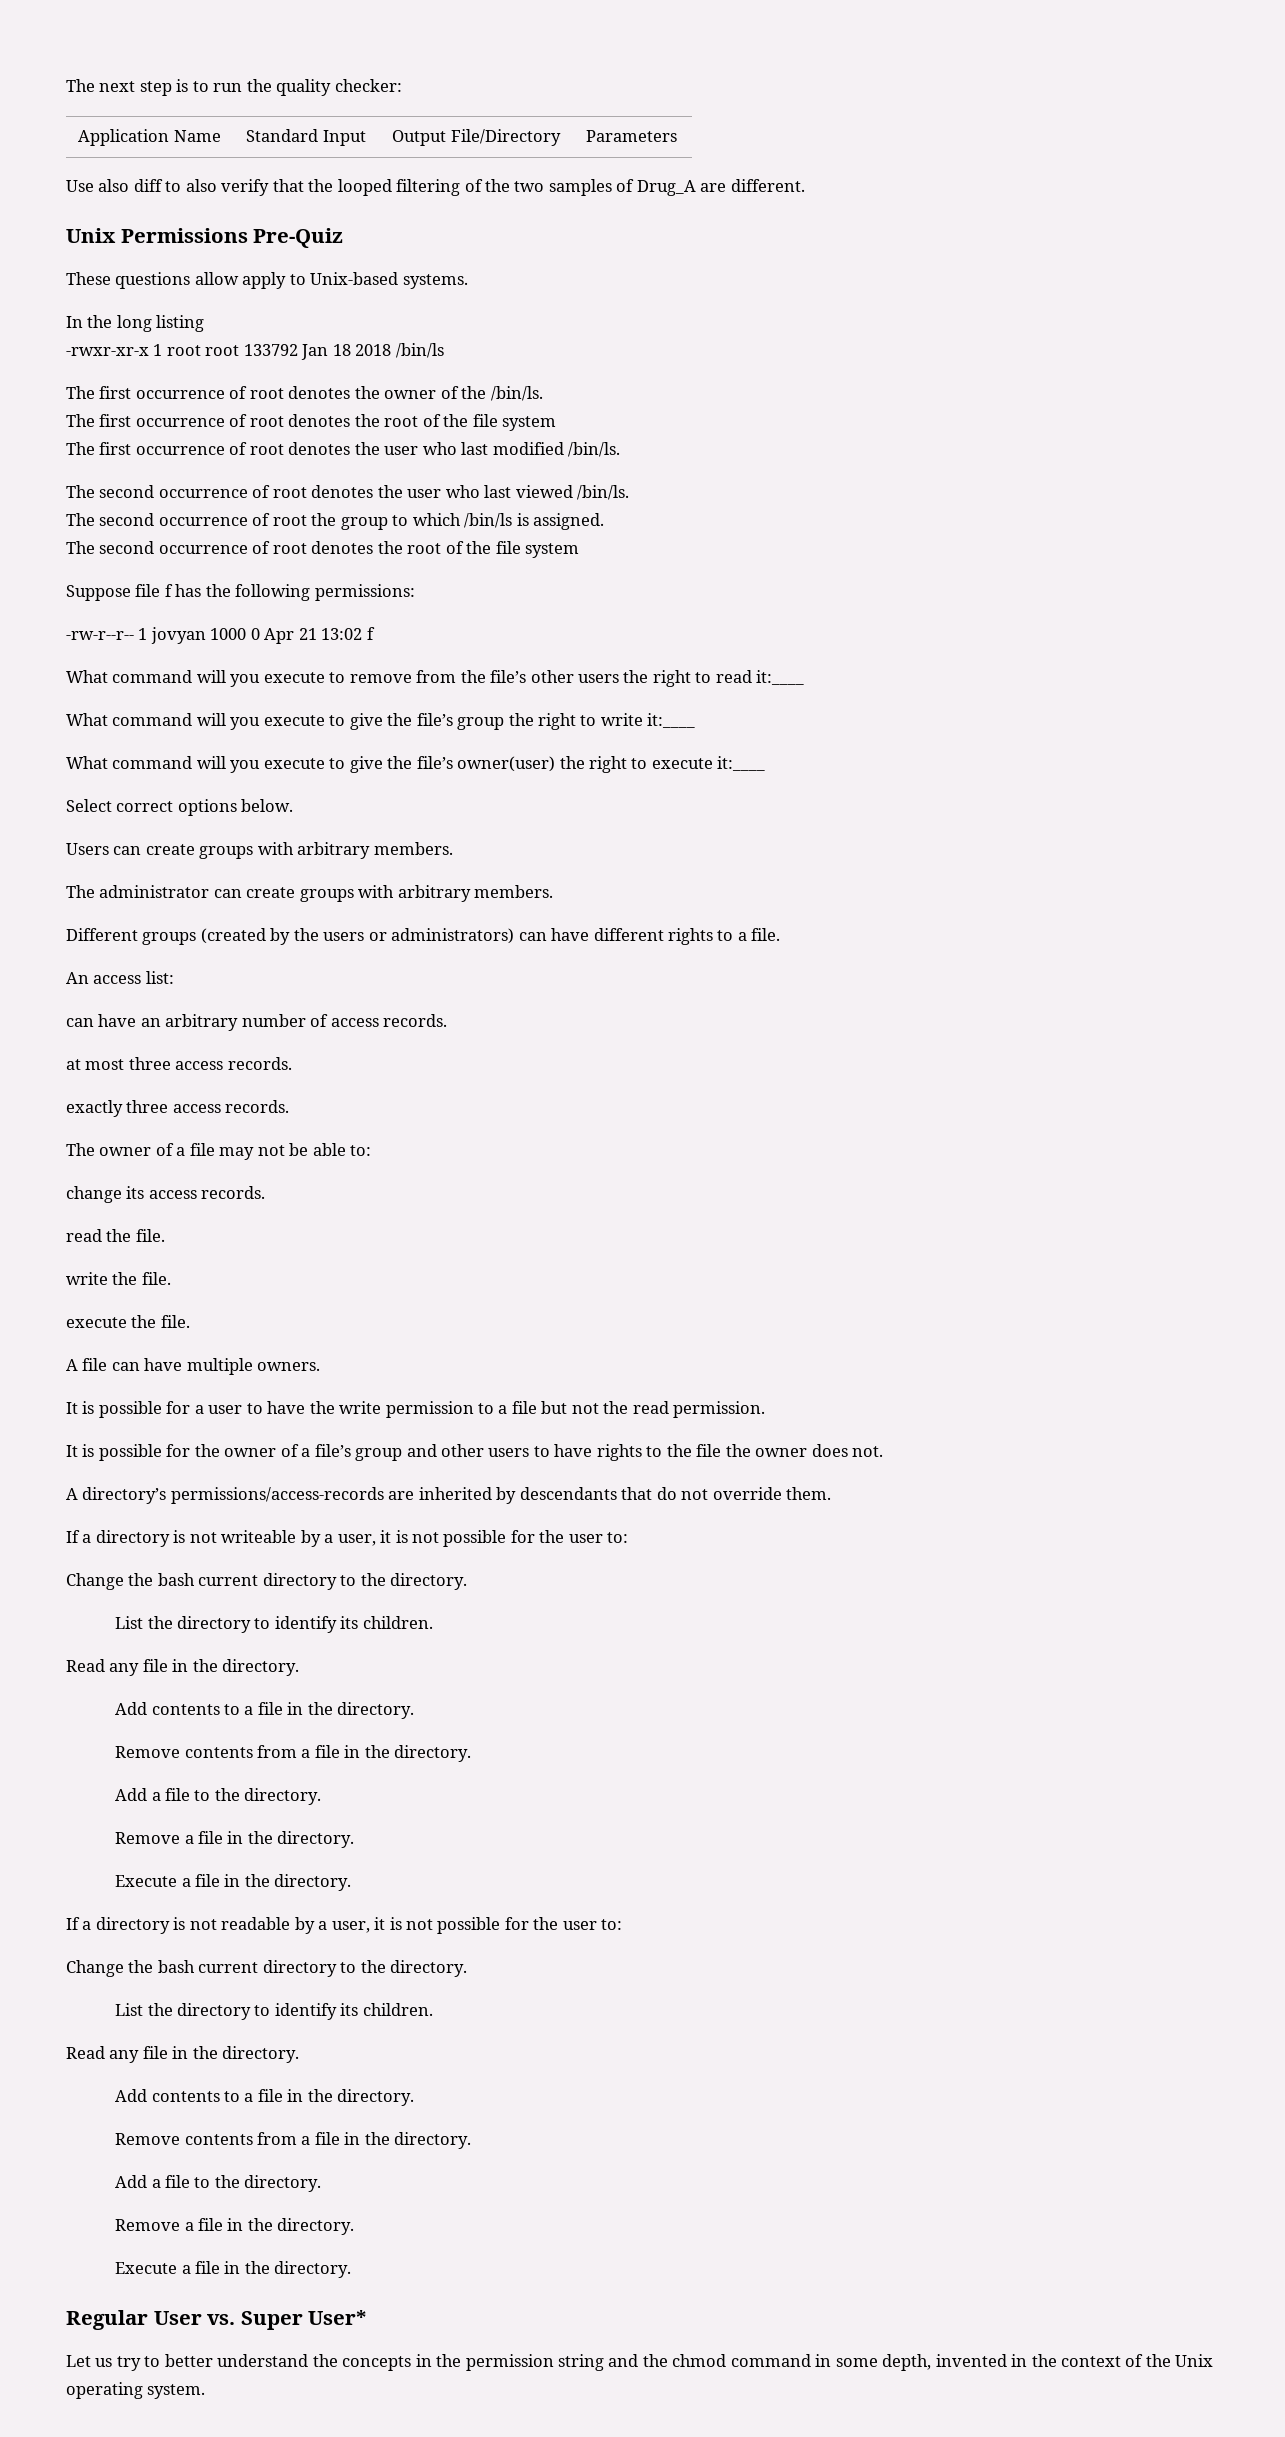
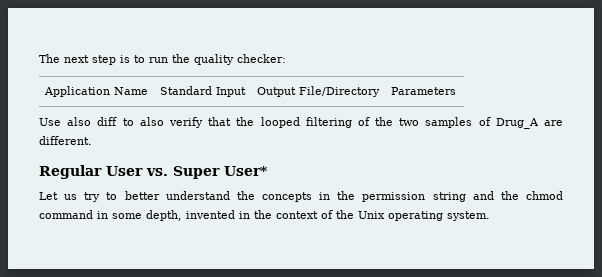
[66,228,344,248] [66,272,468,289] [66,315,205,332] [66,343,444,360] [66,386,543,401] [66,414,557,431] [66,442,621,457] [66,485,630,500] [66,513,605,530] [66,541,580,558] [66,584,415,601] [66,627,375,644] [66,670,805,687] [66,713,696,730] [66,756,766,773] [66,799,294,816] [66,842,453,859] [66,885,554,902] [66,928,781,945] [66,971,174,984] [66,1014,448,1031] [66,1057,292,1070] [66,1100,290,1117] [66,1143,372,1160] [66,1186,266,1203] [66,1229,165,1242] [66,1272,171,1285] [66,1315,190,1328] [66,1358,321,1375] [66,1401,766,1418] [66,1444,884,1461] [66,1487,832,1504] [66,1530,629,1547] [66,1573,468,1590] [115,1616,433,1633] [66,1659,300,1676] [115,1702,415,1719] [115,1745,472,1762] [115,1788,322,1805] [115,1831,355,1848] [115,1874,352,1891] [66,1917,623,1934] [66,1960,468,1977] [115,2003,433,2020] [66,2046,300,2063] [115,2089,415,2106] [115,2132,472,2149] [115,2175,322,2192] [115,2218,355,2235] [115,2261,352,2278] // Unix Permissions Pre-Quiz // These questions allow apply to Unix-based systems. // In the long listing // -rwxr-xr-x 1 root root 133792 Jan 18 2018 /bin/ls // The first occurrence of root denotes the owner of the /bin/ls. // The first occurrence of root denotes the root of the file system // The first occurrence of root denotes the user who last modified /bin/ls. // The second occurrence of root denotes the user who last viewed /bin/ls. // The second occurrence of root the group to which /bin/ls is assigned. // The second occurrence of root denotes the root of the file system // Suppose file f has the following permissions: // -rw-r--r-- 1 jovyan 1000 0 Apr 21 13:02 f // What command will you execute to remove from the file’s other users the right to read it:____ // What command will you execute to give the file’s group the right to write it:____ // What command will you execute to give the file’s owner(user) the right to execute it:____ // Select correct options below. // Users can create groups with arbitrary members. // The administrator can create groups with arbitrary members. // Different groups (created by the users or administrators) can have different rights to a file. // An access list: // can have an arbitrary number of access records. // at most three access records. // exactly three access records. // The owner of a file may not be able to: // change its access records. // read the file. // write the file. // execute the file. // A file can have multiple owners. // It is possible for a user to have the write permission to a file but not the read permission. // It is possible for the owner of a file’s group and other users to have rights to the file the owner does not. // A directory’s permissions/access-records are inherited by descendants that do not override them. // If a directory is not writeable by a user, it is not possible for the user to: // Change the bash current directory to the directory. // List the directory to identify its children. // Read any file in the directory. // Add contents to a file in the directory. // Remove contents from a file in the directory. // Add a file to the directory. // Remove a file in the directory. // Execute a file in the directory. // If a directory is not readable by a user, it is not possible for the user to: // Change the bash current directory to the directory. // List the directory to identify its children. // Read any file in the directory. // Add contents to a file in the directory. // Remove contents from a file in the directory. // Add a file to the directory. // Remove a file in the directory. // Execute a file in the directory. -> (92, 140) none

